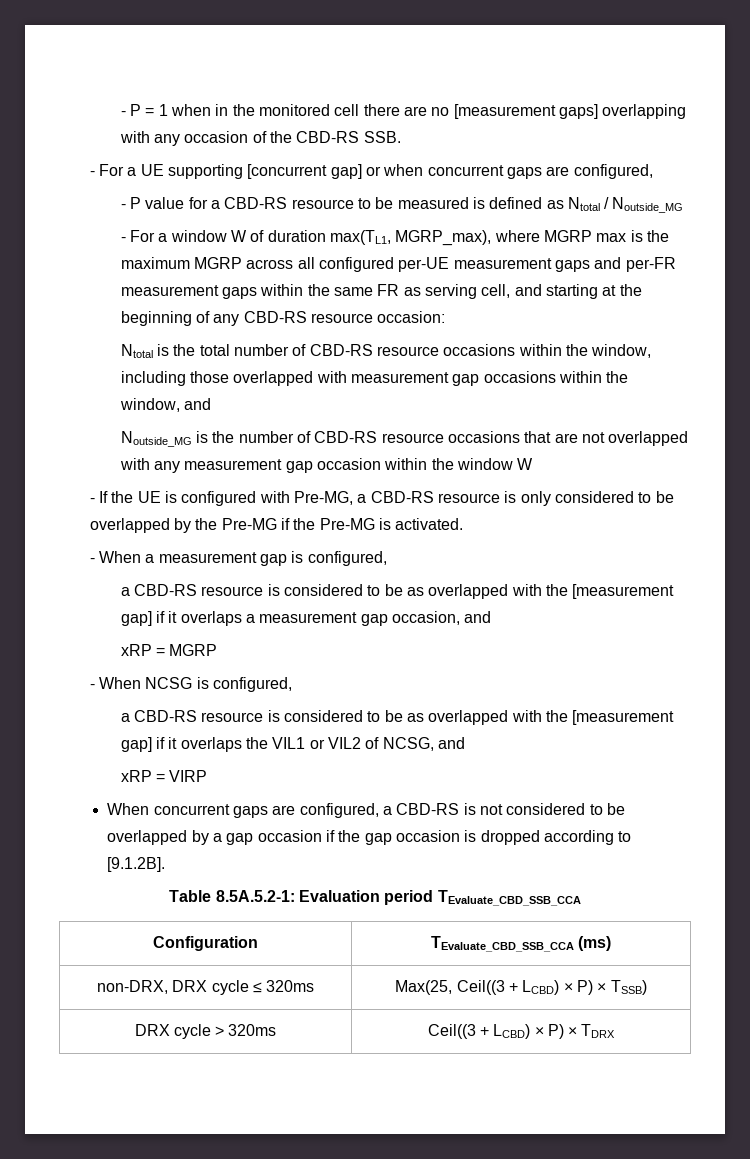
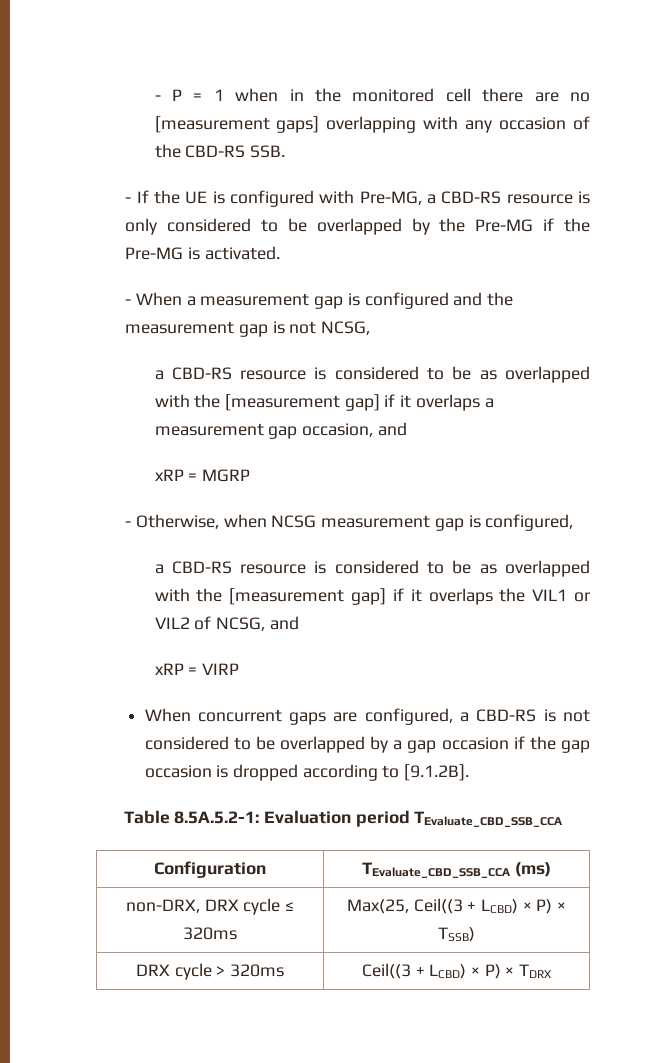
[89,164,653,179] [120,197,684,213] [120,230,669,246] [120,257,676,272] [120,284,642,299] [120,311,446,326] [120,344,652,358] [120,371,629,386] [119,398,211,412] [120,431,689,447] [119,458,534,473] // - For a UE supporting [concurrent gap] or when concurrent gaps are configured, // - P value for a CBD-RS resource to be measured is defined as Ntotal / Noutside_MG // - For a window W of duration max(TL1, MGRP_max), where MGRP max is the maximum MGRP across all configured per-UE measurement gaps and per-FR measurement gaps within the same FR as serving cell, and starting at the beginning of any CBD-RS resource occasion: // Ntotal is the total number of CBD-RS resource occasions within the window, including those overlapped with measurement gap occasions within the window, and // Noutside_MG is the number of CBD-RS resource occasions that are not overlapped with any measurement gap occasion within the window W -> (285, 151) none
[307,551,387,566] configured, -> [364,292,514,309] [125,321,371,337] configured and the measurement gap is not NCSG,
[99,677,193,689] When NCSG -> [135,514,464,531] Otherwise, when NCSG measurement gap

